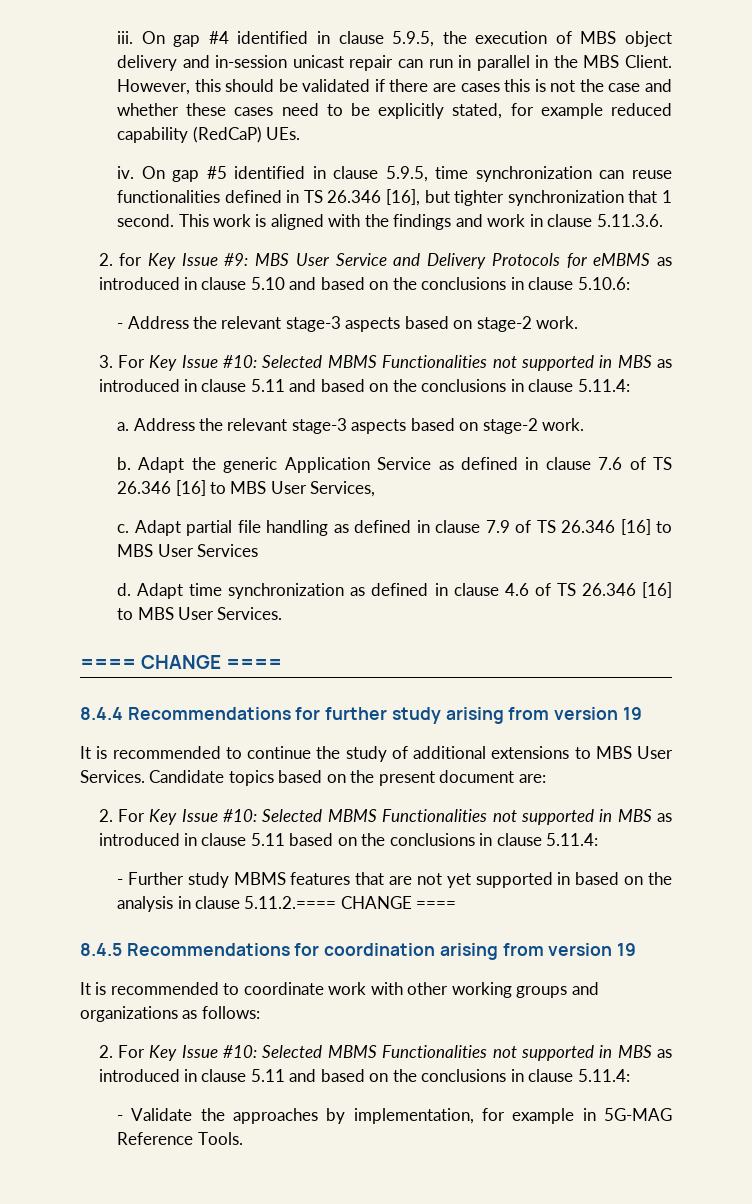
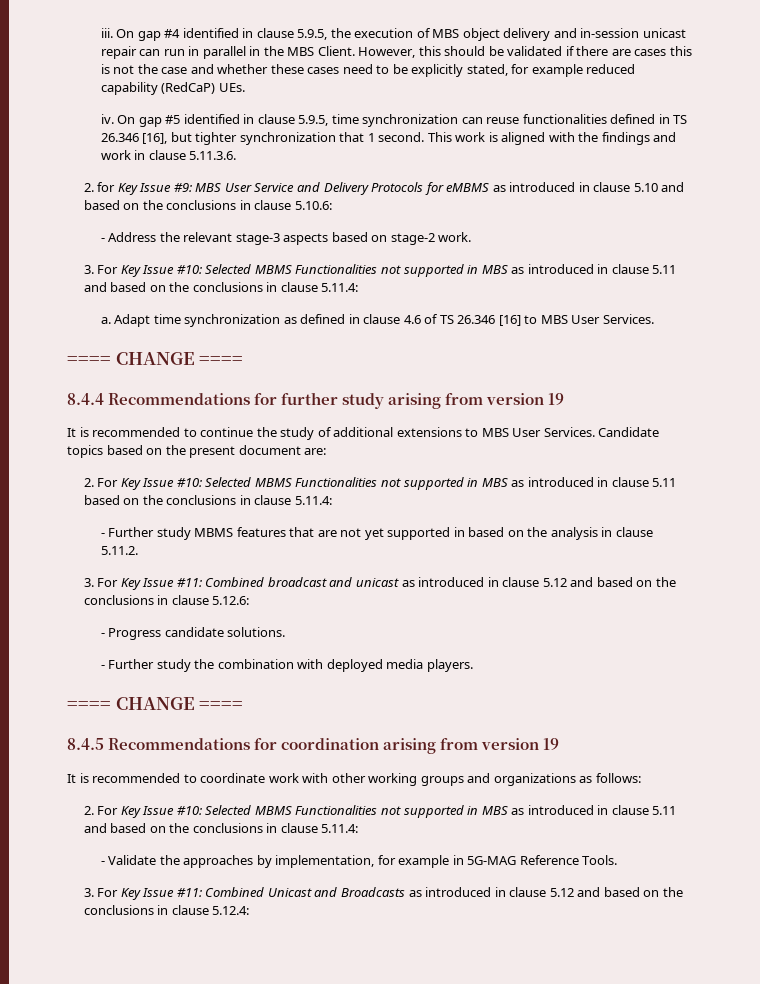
[133,418,585,434] [117,457,672,473] [117,480,376,497] [117,519,673,536] [117,544,258,557] [117,583,132,596] Address the relevant stage-3 aspects based on stage-2 work. // b. Adapt the generic Application Service as defined in clause 7.6 of TS 26.346 [16] to MBS User Services, // c. Adapt partial file handling as defined in clause 7.9 of TS 26.346 [16] to MBS User Services // d. -> (111, 320) none
[244,896,337,909] 5.11.2.==== -> [100,546,138,555] [83,577,676,590] [83,595,250,605] [100,627,286,640] [100,659,473,672] [67,701,111,710] 5.11.2. // 3. For Key Issue #11: Combined broadcast and unicast as introduced in clause 5.12 and based on the conclusions in clause 5.12.6: // - Progress candidate solutions. // - Further study the combination with deployed media players. // ====
(243, 1138) none -> [83,887,683,900] [83,905,250,915] // 3. For Key Issue #11: Combined Unicast and Broadcasts as introduced in clause 5.12 and based on the conclusions in clause 5.12.4:

